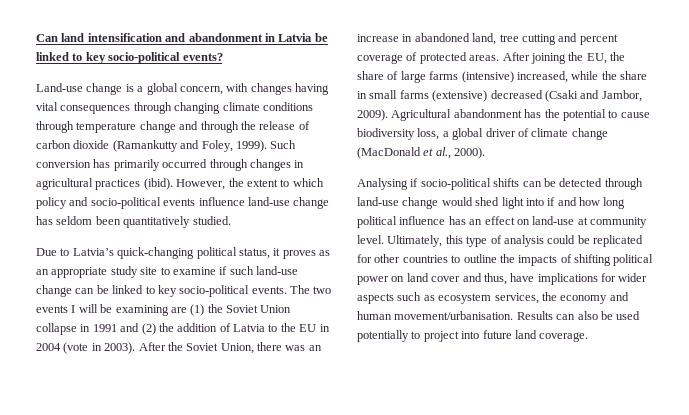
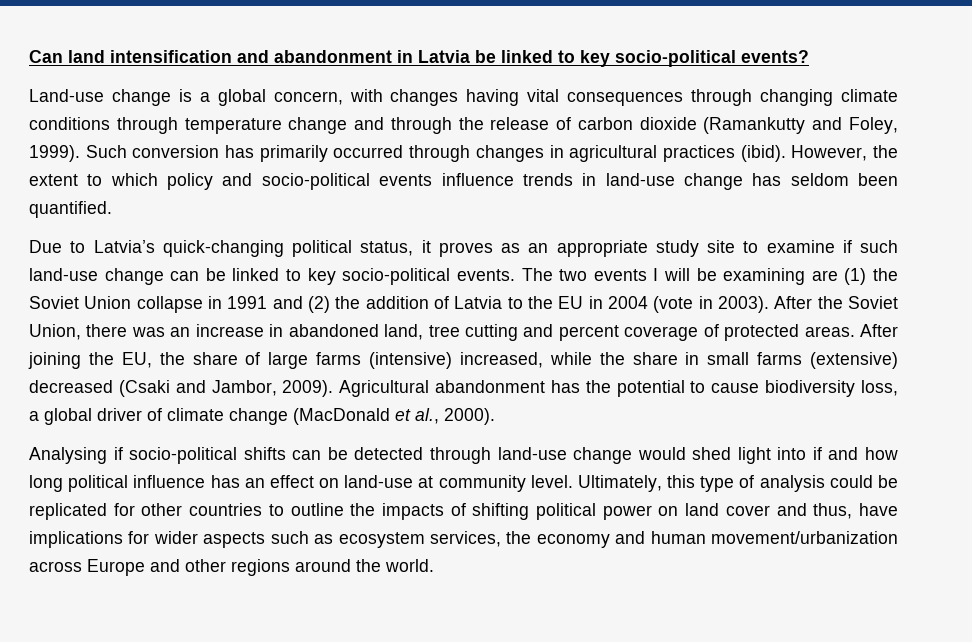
(245, 201) none -> [522,173,597,186] trends in
[123,216,231,228] quantitatively studied. -> [29,201,112,218] quantified.
[394,311,641,320] [357,330,589,342] movement/urbanisation. Results can also be used potentially to project into future land coverage. -> [710,531,898,544] [29,559,434,576] movement/urbanization across Europe and other regions around the world.

